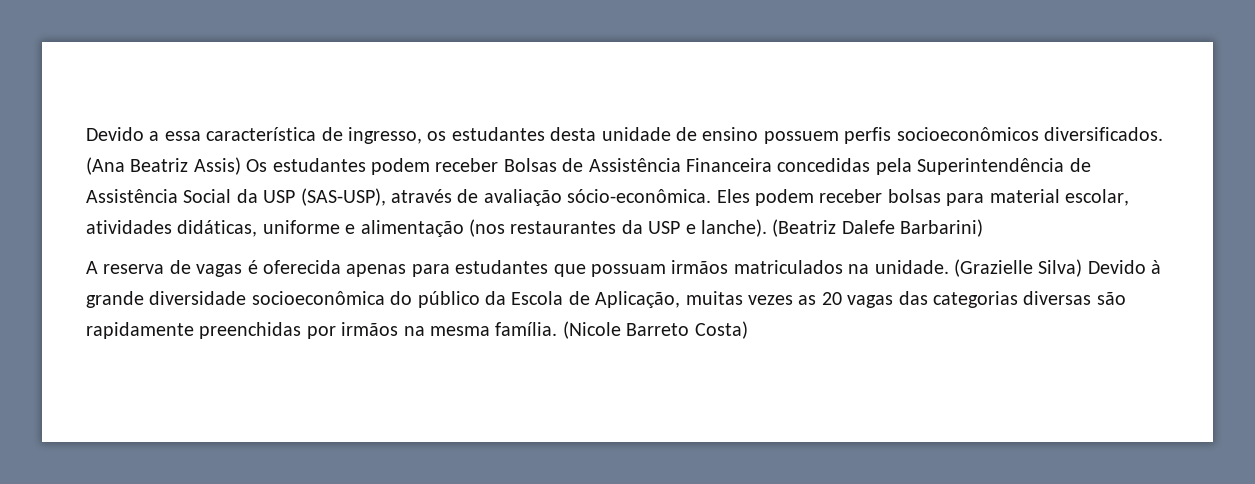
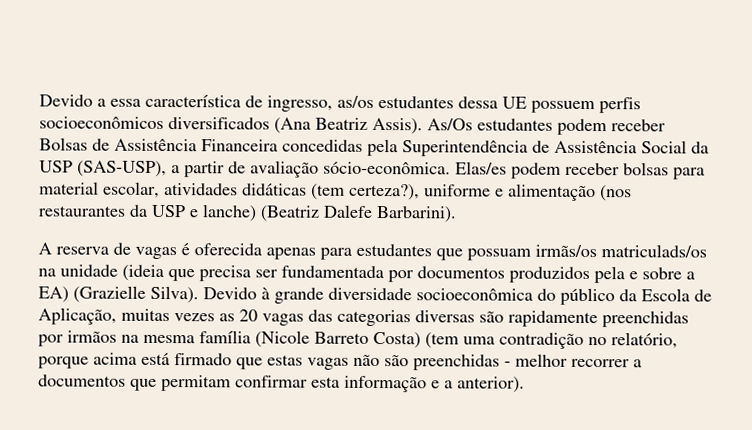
[427,127,759,141] os estudantes desta unidade de ensino -> [337,95,527,109] as/os estudantes dessa UE
[1043,127,1163,141] diversificados. -> [168,117,270,130] diversificados
[193,157,268,175] Assis) Os -> [372,117,473,135] Assis). As/Os
[391,189,452,203] através -> [171,161,225,178] a partir
[716,189,750,203] Eles -> [455,161,507,175] Elas/es
[177,220,258,237] didáticas, -> [242,183,420,201] didáticas (tem certeza?),
[700,219,767,237] lanche). -> [202,204,257,222] lanche)
[900,219,984,237] Barbarini) -> [376,206,457,223] Barbarini).
[671,259,1083,277] irmãos matriculados na unidade. (Grazielle Silva) -> [535,244,707,258] [38,264,695,284] [38,285,199,304] irmãs/os matriculads/os na unidade (ideia que precisa ser fundamentada por documentos produzidos pela e sobre a EA) (Grazielle Silva).
[495,322,558,336] família. -> [199,330,251,344] família
(748, 330) none -> [425,332,678,349] [38,352,642,371] [38,374,525,393] (tem uma contradição no relatório, porque acima está firmado que estas vagas não são preenchidas - melhor recorrer a documentos que permitam confirmar esta informação e a anterior).

